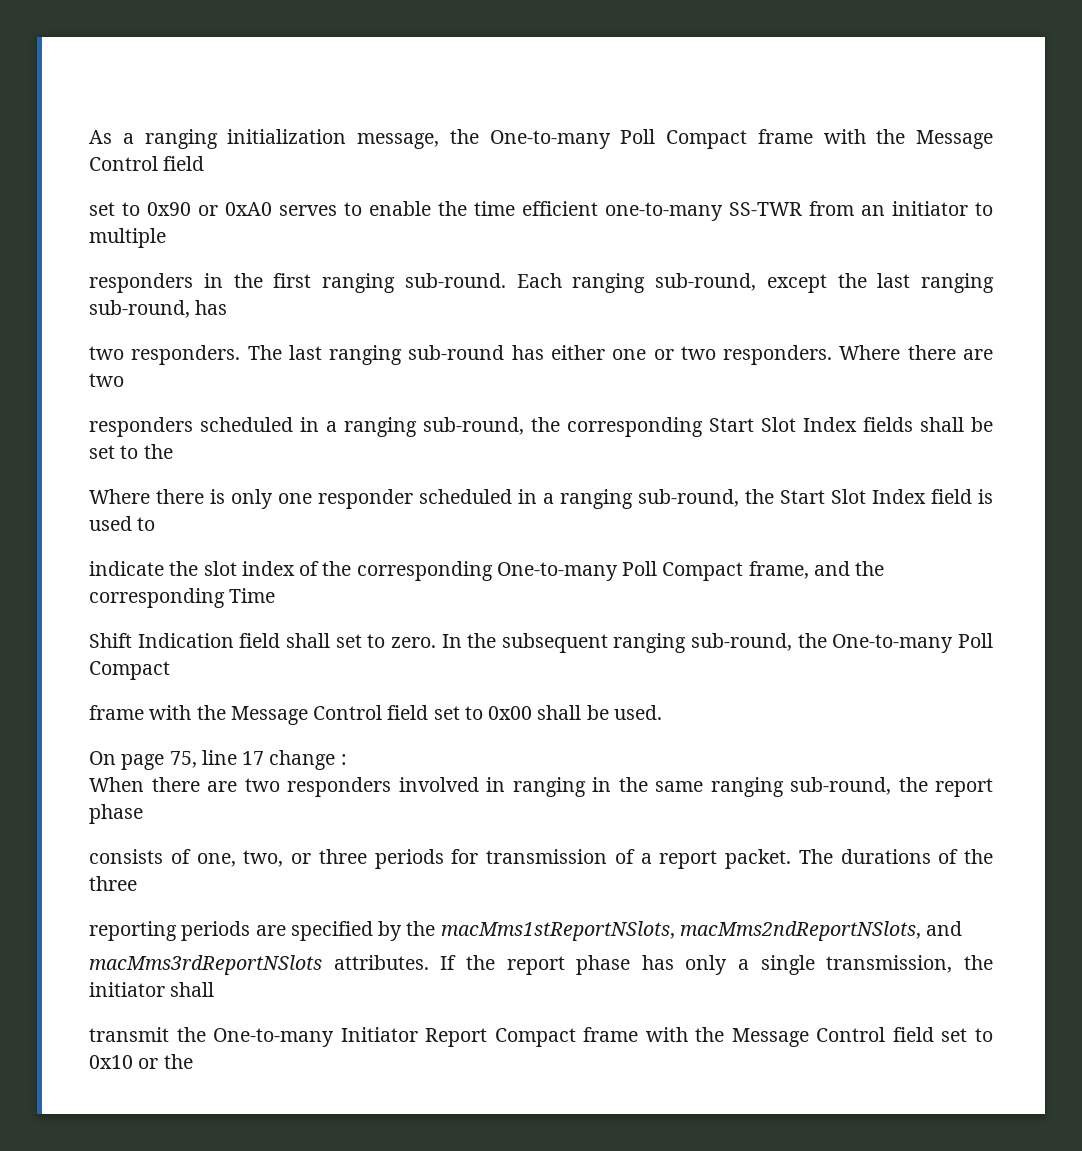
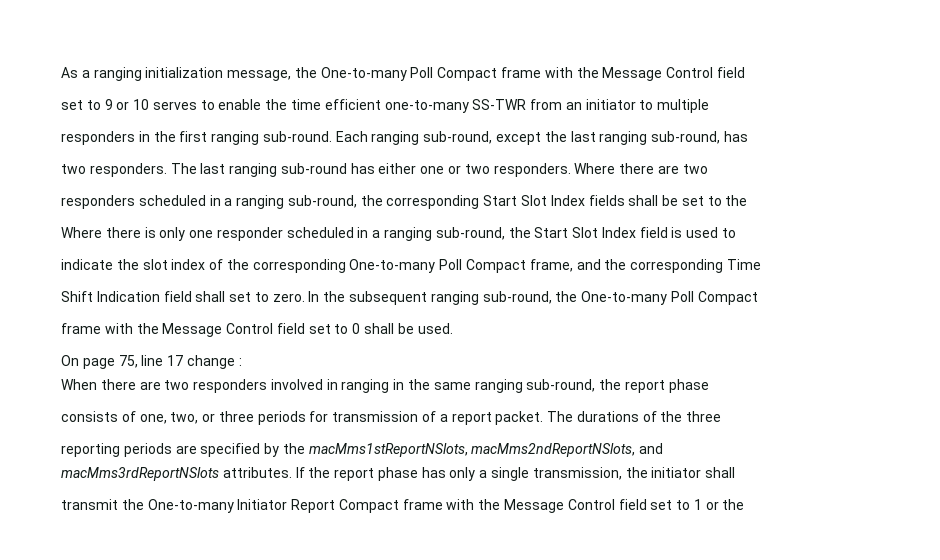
[147,202,272,216] 0x90 or 0xA0 -> [104,99,150,110] 9 or 10
[488,706,533,720] 0x00 -> [352,323,361,334] 0
[89,1055,133,1069] 0x10 -> [693,499,702,510] 1

